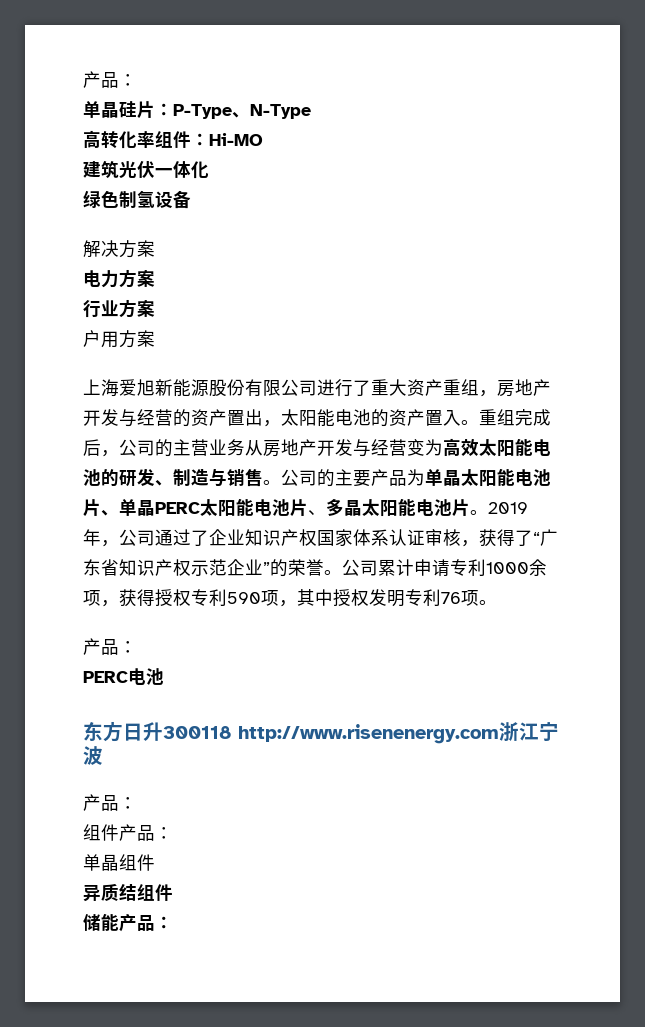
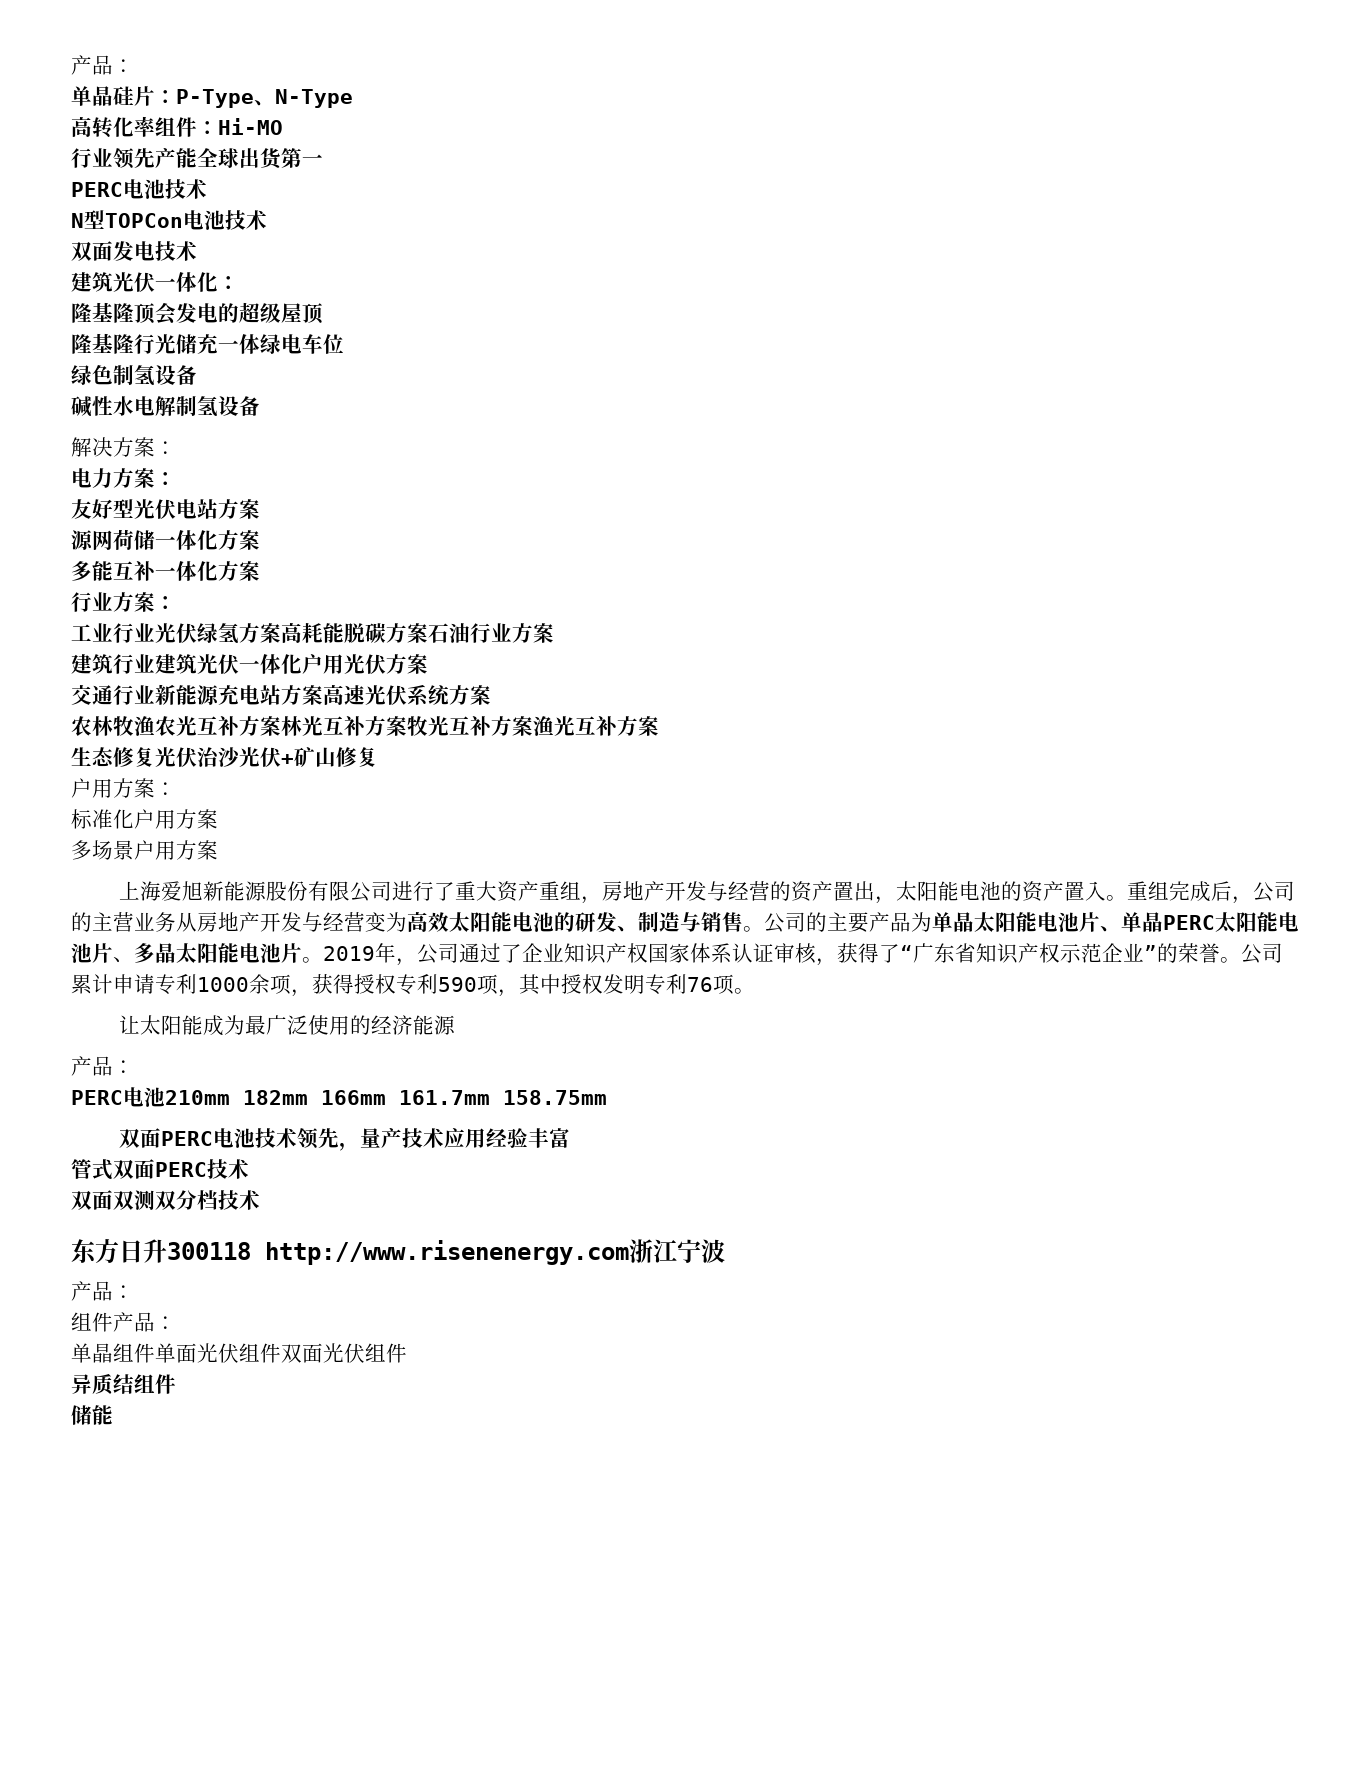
[83,160,209,179] 建筑光伏一体化 -> [71,148,323,170] [71,179,207,199] [71,210,267,230] [71,241,197,261] [71,272,239,292] [71,302,324,325] [71,333,344,354] 行业领先产能全球出货第一 // PERC电池技术 // N型TOPCon电池技术 // 双面发电技术 // 建筑光伏一体化： // 隆基隆顶会发电的超级屋顶 // 隆基隆行光储充一体绿电车位
(191, 199) none -> [71,396,260,417] // 碱性水电解制氢设备
(155, 248) none -> [155,441,176,455] ：
[83,299,155,318] // 行业方案 // -> [155,472,176,486] [71,499,260,519] [71,529,260,550] [71,561,260,581] [71,592,176,612] [71,623,554,644] [71,654,428,674] [71,684,491,706] [70,716,659,737] [71,747,378,768] [71,778,176,798] [71,809,218,829] [71,840,134,860] ： // 友好型光伏电站方案 // 源网荷储一体化方案 // 多能互补一体化方案 // 行业方案： // 工业行业光伏绿氢方案高耗能脱碳方案石油行业方案 // 建筑行业建筑光伏一体化户用光伏方案 // 交通行业新能源充电站方案高速光伏系统方案 // 农林牧渔农光互补方案林光互补方案牧光互补方案渔光互补方案 // 生态修复光伏治沙光伏+矿山修复 // 户用方案： // 标准化户用方案 // 多场景
[83,638,137,655] [83,668,164,685] 产品： // PERC电池 -> [119,1015,456,1036] [71,1056,134,1076] [71,1087,607,1107] [119,1128,571,1151] [71,1159,249,1180] [71,1190,260,1210] 让太阳能成为最广泛使用的经济能源 // 产品： // PERC电池210mm 182mm 166mm 161.7mm 158.75mm // 双面PERC电池技术领先，量产技术应用经验丰富 // 管式双面PERC技术 // 双面双测双分档技术
(155, 862) none -> [155,1343,407,1363] 单面光伏组件双面光伏组件
[119,914,173,932] 产品： -> (113, 1415) none

